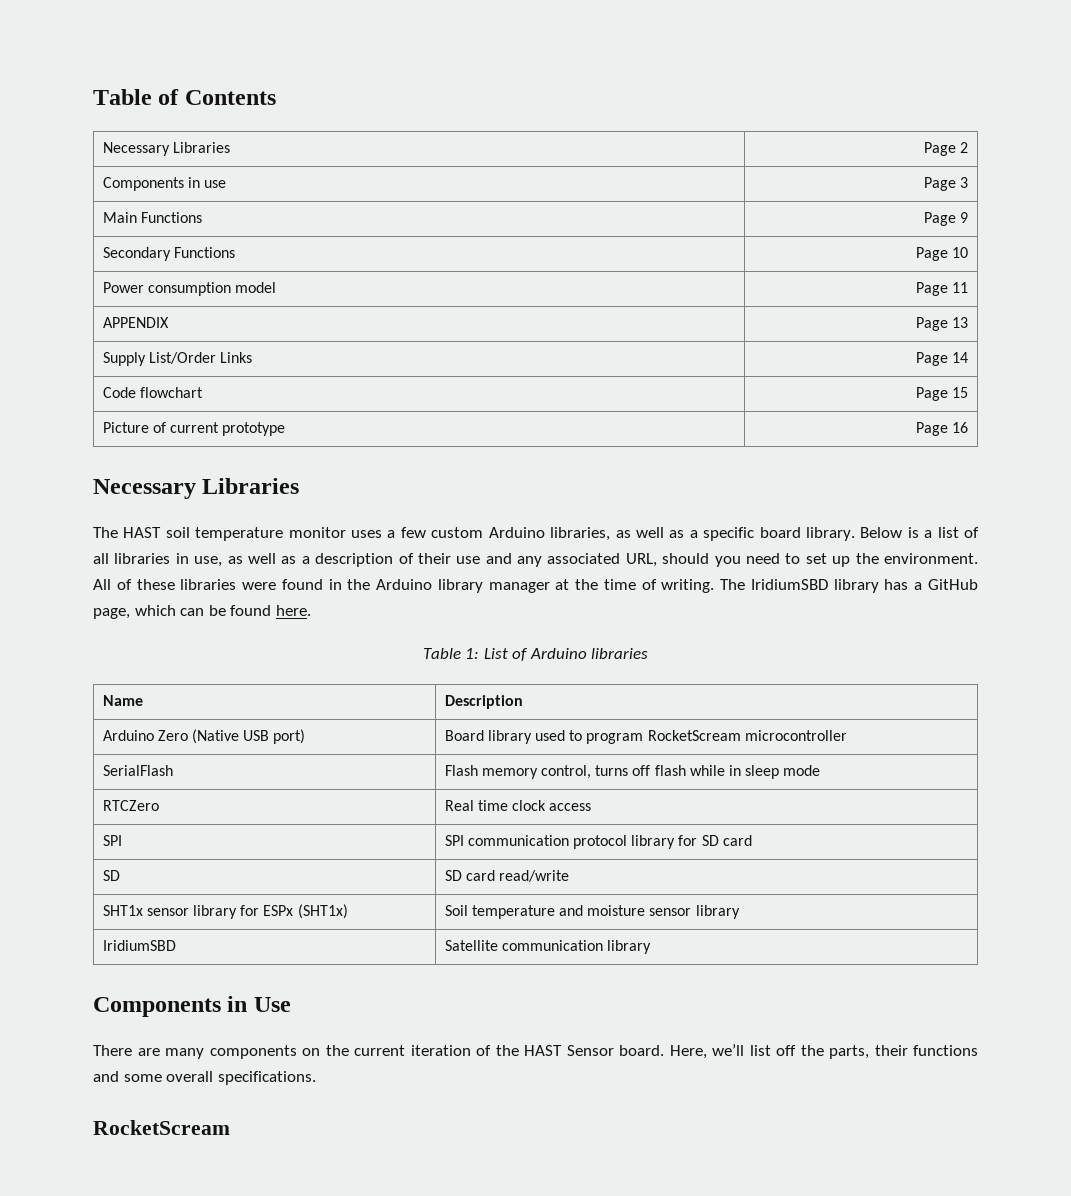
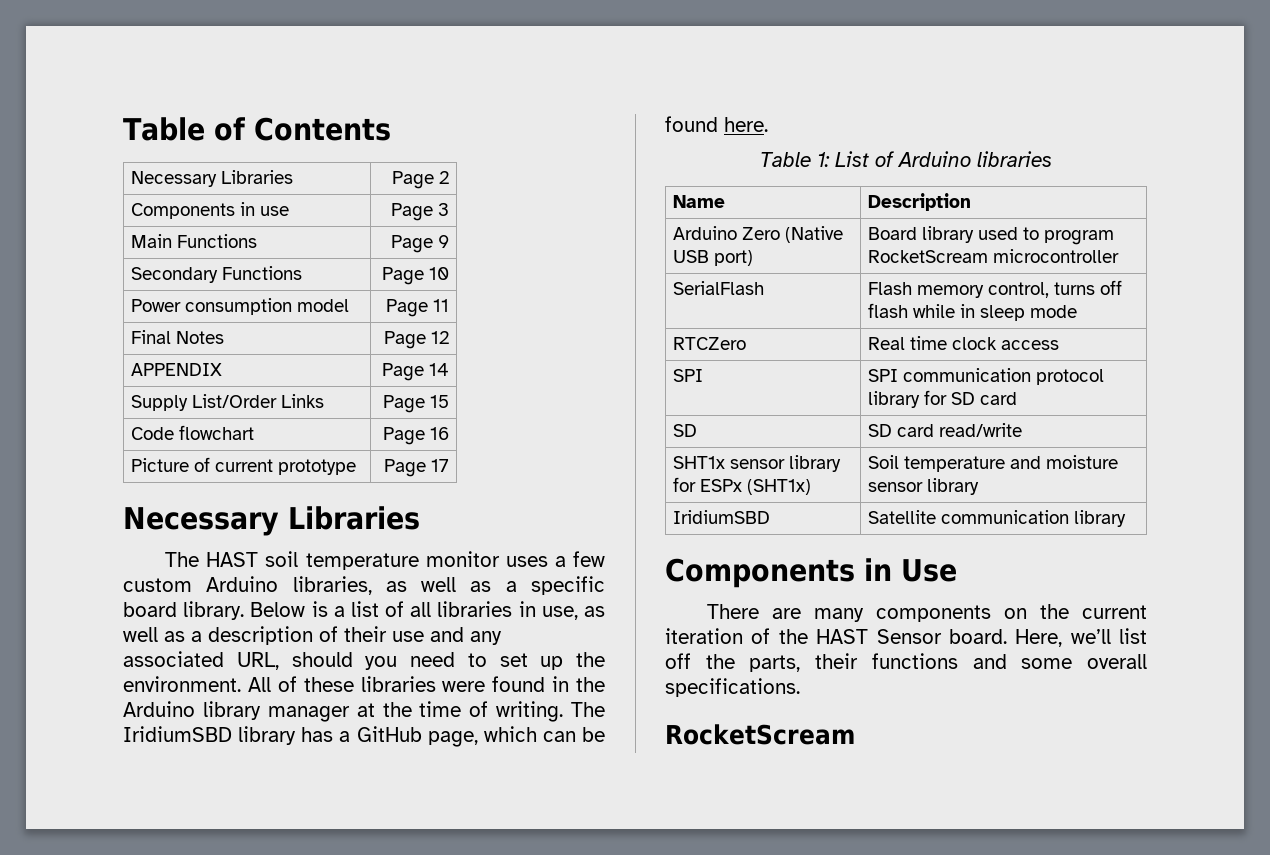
(969, 287) none -> [131,330,225,344] [383,331,449,349] // Final Notes | Page 12
[952,317,969,328] 13 -> [428,363,449,376] 14
[952,352,969,363] 14 -> [429,395,449,408] 15
[952,387,969,398] 15 -> [429,427,449,440] 16
[952,422,969,433] 16 -> [430,459,449,472] 17

